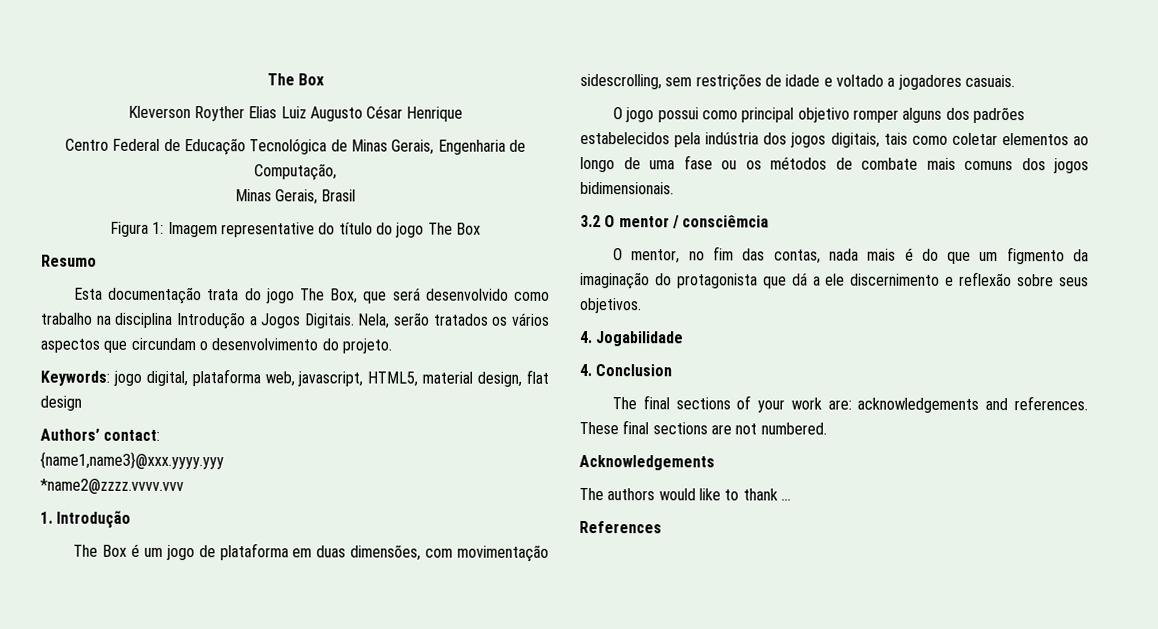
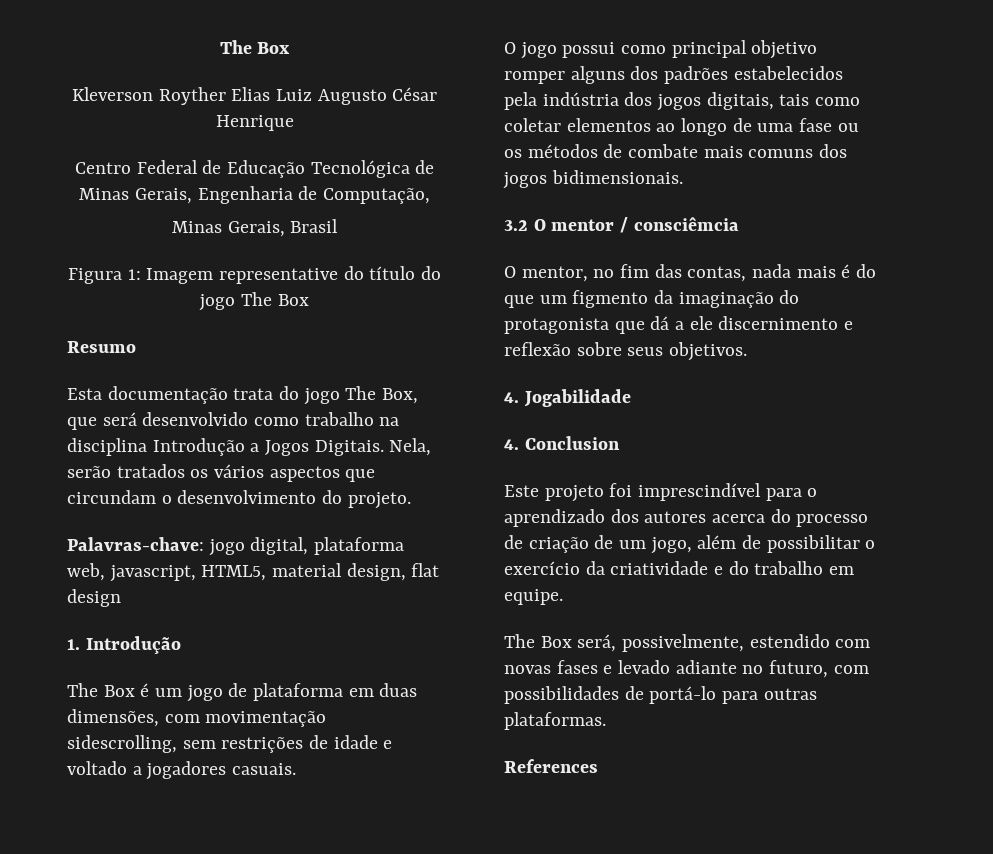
[40,370,110,386] Keywords: -> [67,537,204,551] Palavras-chave:
[40,428,161,441] [40,451,224,470] [40,478,184,495] // Authors’ contact: // {name1,name3}@xxx.yyyy.yyy // *name2@zzzz.vvvv.vvv -> (121, 598) none
[612,395,1088,413] [579,420,827,435] [579,455,715,471] [579,488,791,501] The final sections of your work are: acknowledgements and references. These final sections are not numbered. // Acknowledgements // The authors would like to thank … -> [504,483,818,502] [504,509,869,527] [504,535,876,554] [504,561,855,575] [504,589,563,605] [504,634,871,652] [504,660,869,678] [504,686,817,704] [504,712,606,730] Este projeto foi imprescindível para o aprendizado dos autores acerca do processo de criação de um jogo, além de possibilitar o exercício da criatividade e do trabalho em equipe. // The Box será, possivelmente, estendido com novas fases e levado adiante no futuro, com possibilidades de portá-lo para outras plataformas.

